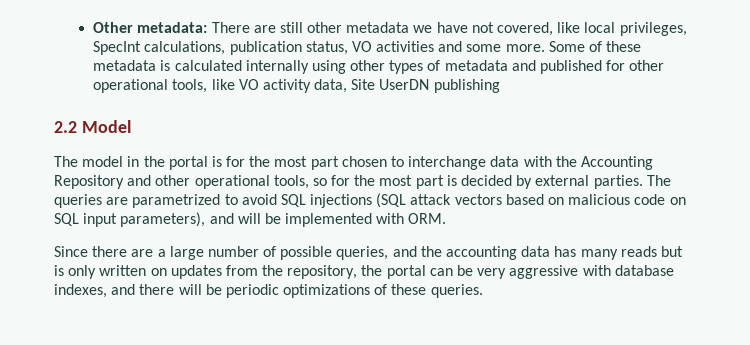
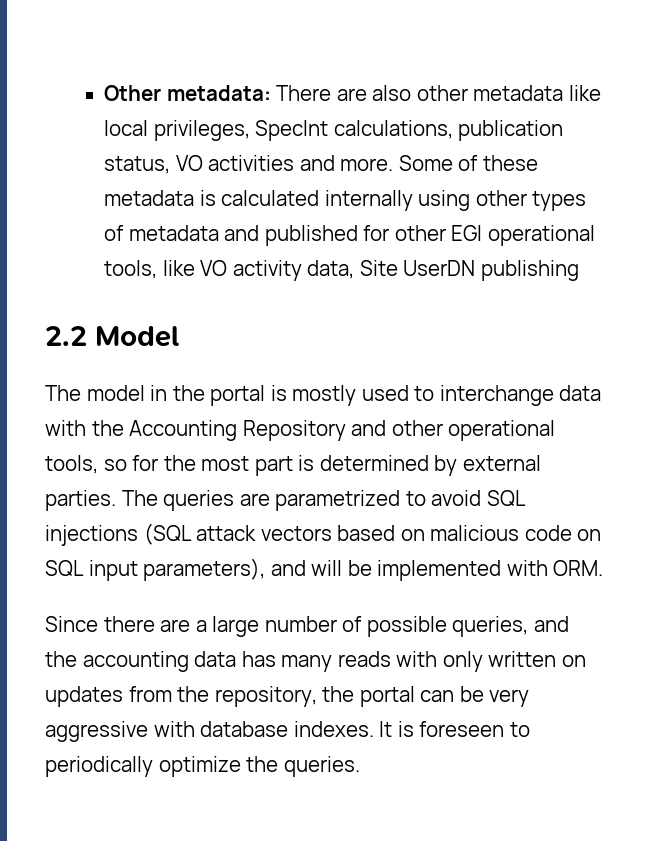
[279,22,303,33] still -> [372,85,412,101] also
[413,22,554,36] we have not covered, -> (564, 93) none
[466,44,502,52] some -> (335, 163) none
(665, 65) none -> [451,225,483,241] EGI
[226,156,387,170] for the most part chosen -> [292,385,409,406] mostly used
[461,175,513,186] decided -> [319,455,429,471] determined
[660,246,683,257] [54,265,64,276] but is -> [396,651,438,667] with
[54,284,427,298] indexes, and there will be periodic optimizations of these -> [293,721,530,737] [45,756,279,777] indexes. It is foreseen to periodically optimize the

